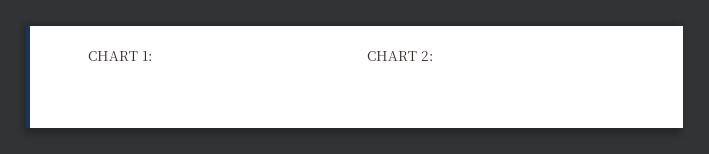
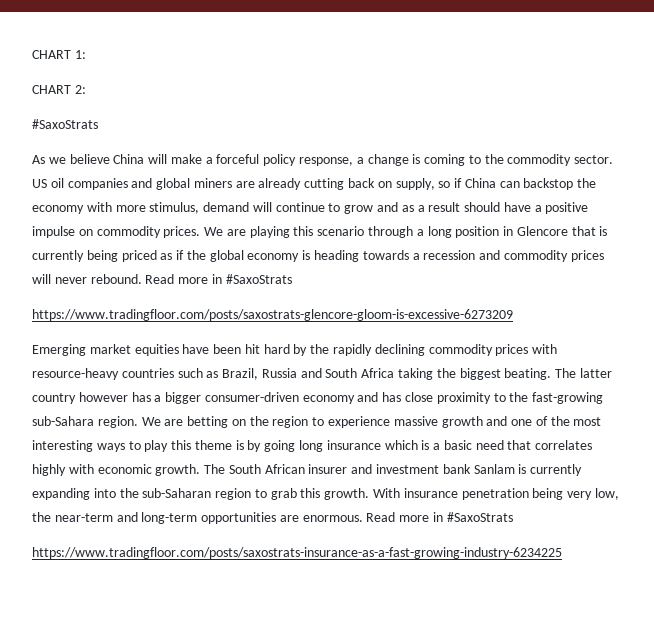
(433, 56) none -> [32,119,98,129] [32,154,614,166] [32,178,597,190] [32,202,589,214] [32,226,608,238] [32,250,604,262] [32,274,292,284] [32,309,513,321] [32,344,558,356] [32,368,612,380] [32,392,604,404] [32,416,602,428] [32,440,593,452] [32,464,583,476] [32,488,619,500] [32,512,513,524] [32,547,562,559] // #SaxoStrats // As we believe China will make a forceful policy response, a change is coming to the commodity sector. US oil companies and global miners are already cutting back on supply, so if China can backstop the economy with more stimulus, demand will continue to grow and as a result should have a positive impulse on commodity prices. We are playing this scenario through a long position in Glencore that is currently being priced as if the global economy is heading towards a recession and commodity prices will never rebound. Read more in #SaxoStrats // https://www.tradingfloor.com/posts/saxostrats-glencore-gloom-is-excessive-6273209 // Emerging market equities have been hit hard by the rapidly declining commodity prices with resource-heavy countries such as Brazil, Russia and South Africa taking the biggest beating. The latter country however has a bigger consumer-driven economy and has close proximity to the fast-growing sub-Sahara region. We are betting on the region to experience massive growth and one of the most interesting ways to play this theme is by going long insurance which is a basic need that correlates highly with economic growth. The South African insurer and investment bank Sanlam is currently expanding into the sub-Saharan region to grab this growth. With insurance penetration being very low, the near-term and long-term opportunities are enormous. Read more in #SaxoStrats // https://www.tradingfloor.com/posts/saxostrats-insurance-as-a-fast-growing-industry-6234225

